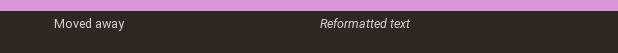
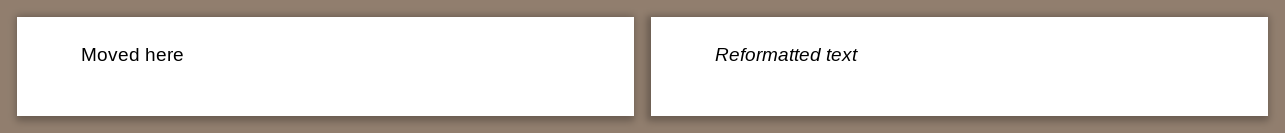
[95,21,126,31] away -> [145,48,185,61] here

